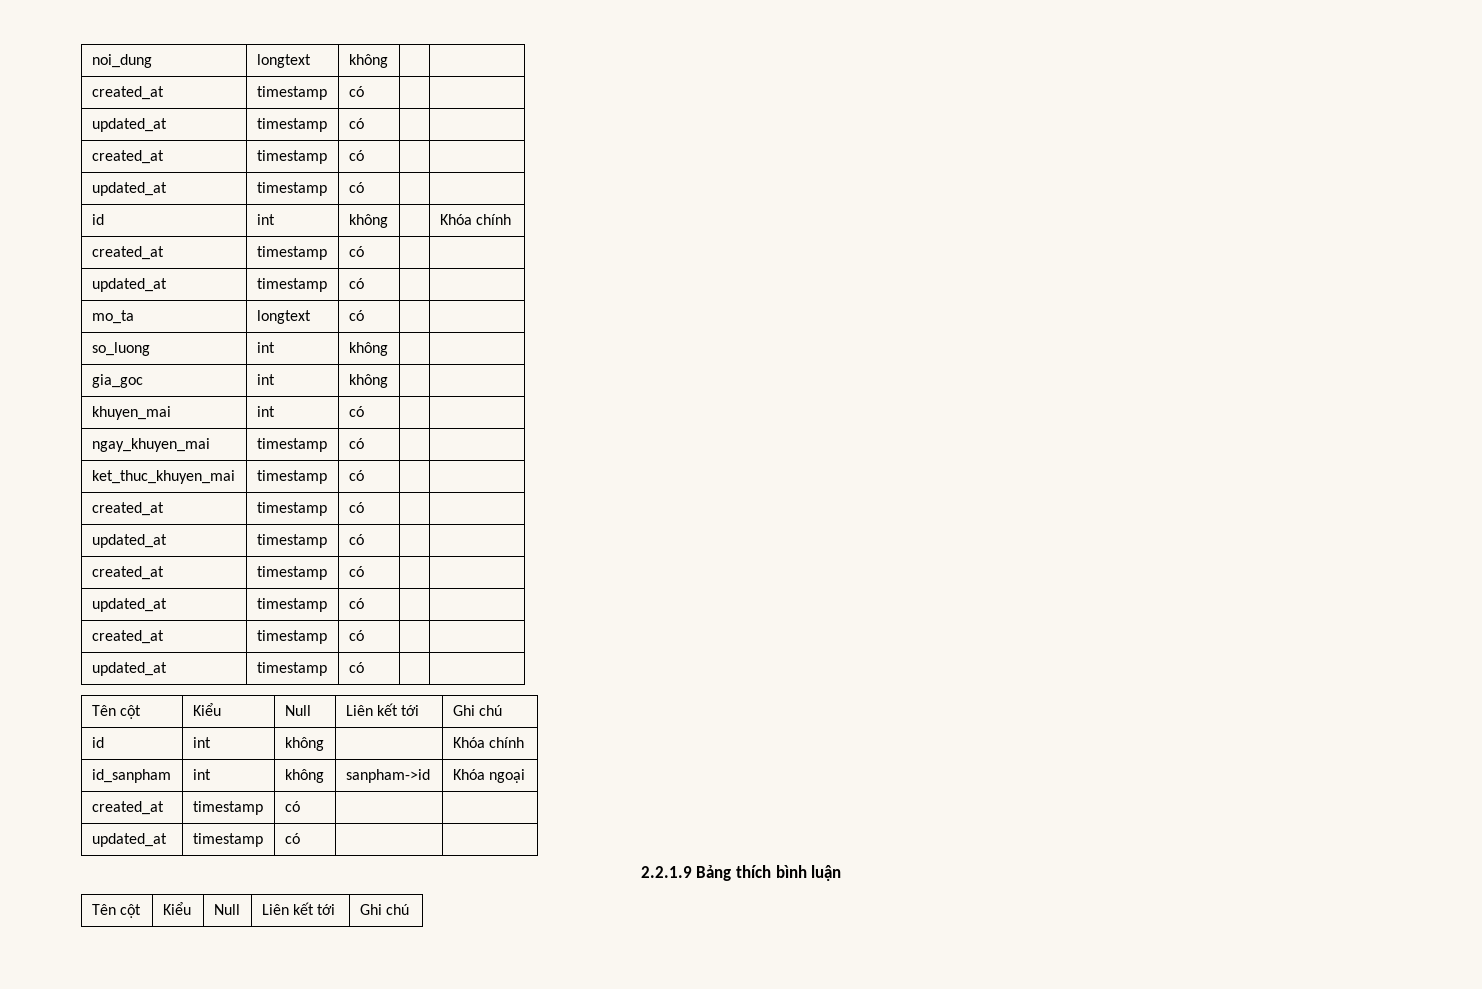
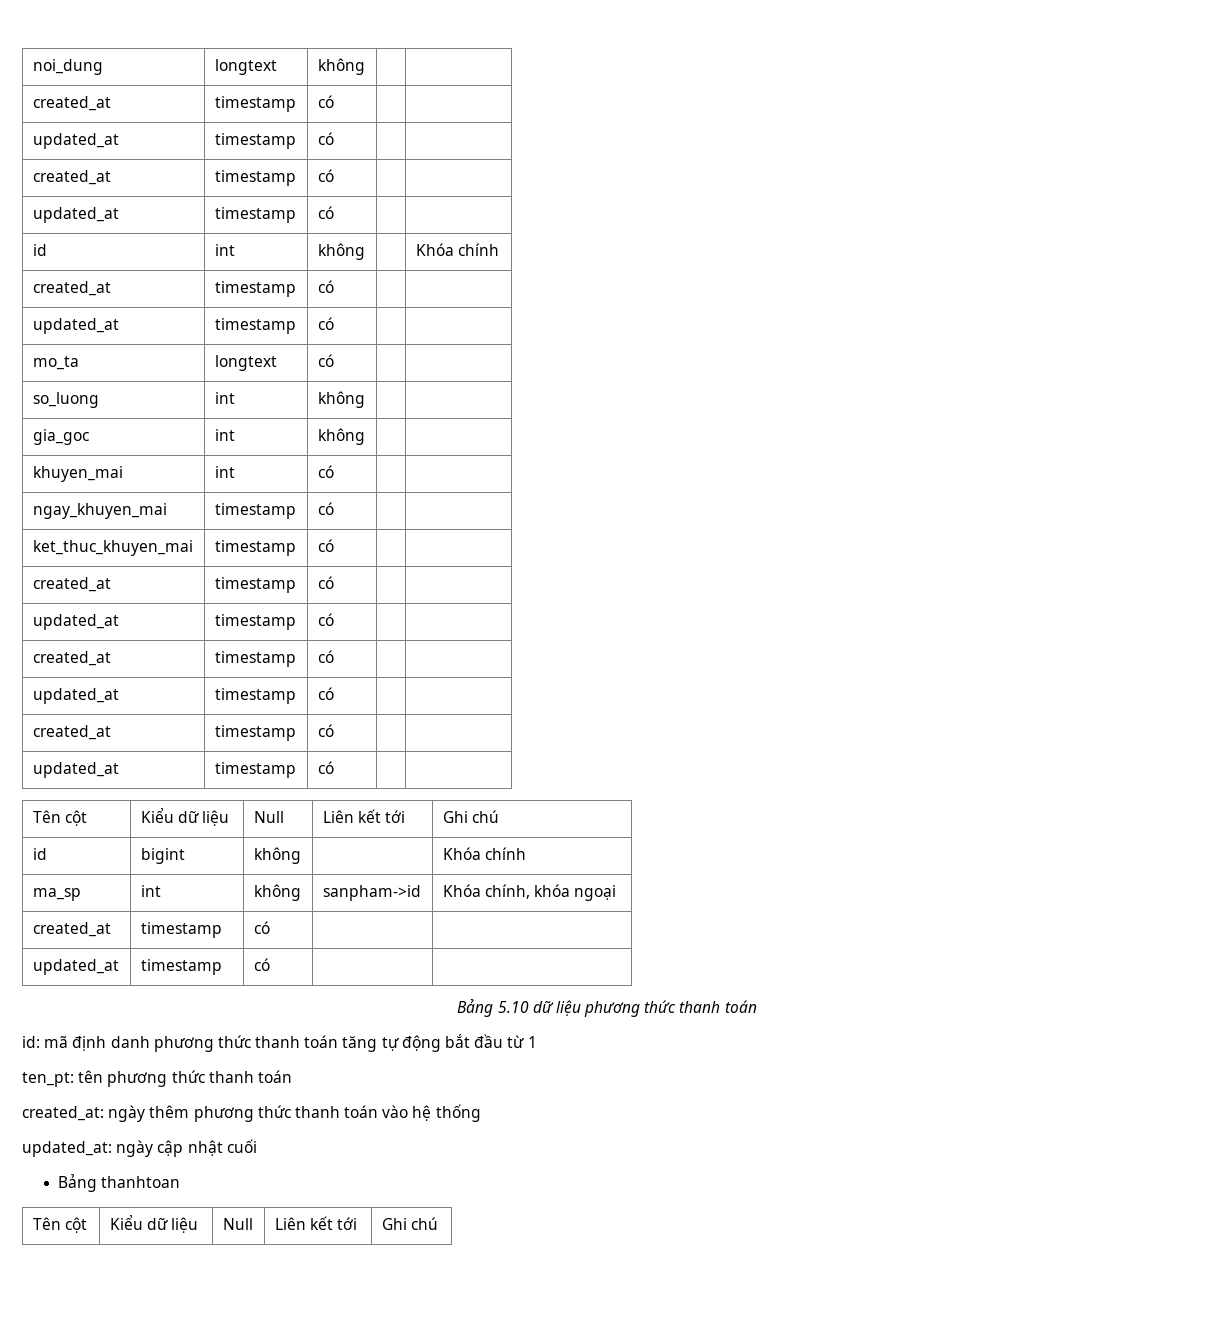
(221, 709) none -> [177,810,229,826] dữ liệu
[192,737,211,748] [284,737,324,751] [452,737,524,748] [91,769,171,783] int | không | | Khóa chính // id_sanpham -> [140,848,185,864] [253,847,301,864] [442,847,526,860] [32,888,81,901] bigint | không | | Khóa chính // ma_sp
(485, 774) none -> [484,884,570,899] chính, khóa
[640,865,842,881] [91,904,141,918] [162,902,191,915] 2.2.1.9 Bảng thích bình luận // Tên cột | Kiểu -> [457,999,757,1017] [22,1034,537,1052] [22,1070,292,1087] [22,1104,481,1122] [22,1139,257,1157] [58,1174,181,1192] [32,1217,87,1233] [109,1215,198,1233] Bảng 5.10 dữ liệu phương thức thanh toán // id: mã định danh phương thức thanh toán tăng tự động bắt đầu từ 1 // ten_pt: tên phương thức thanh toán // created_at: ngày thêm phương thức thanh toán vào hệ thống // updated_at: ngày cập nhật cuối // Bảng thanhtoan // Tên cột | Kiểu dữ liệu

